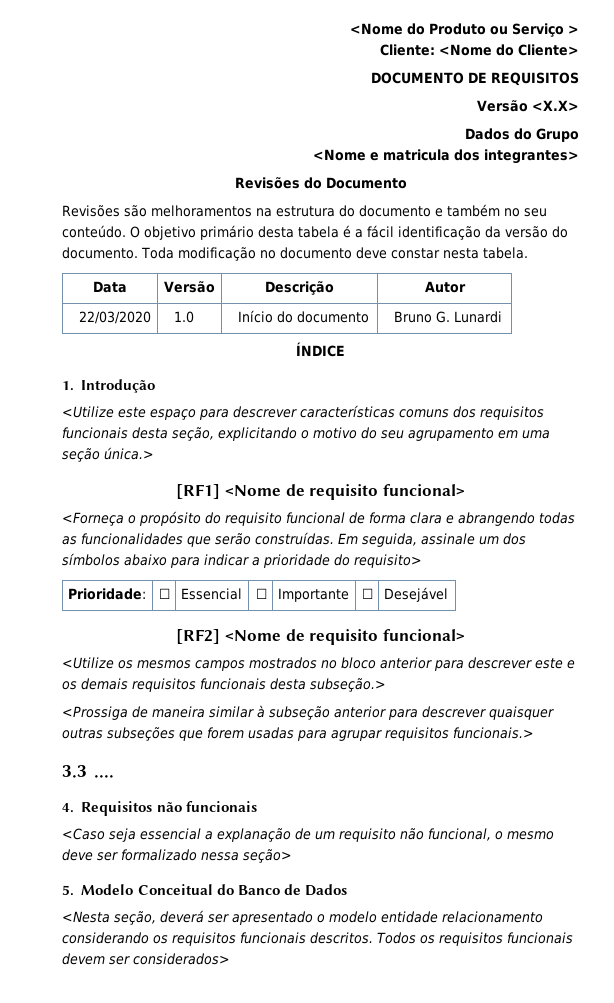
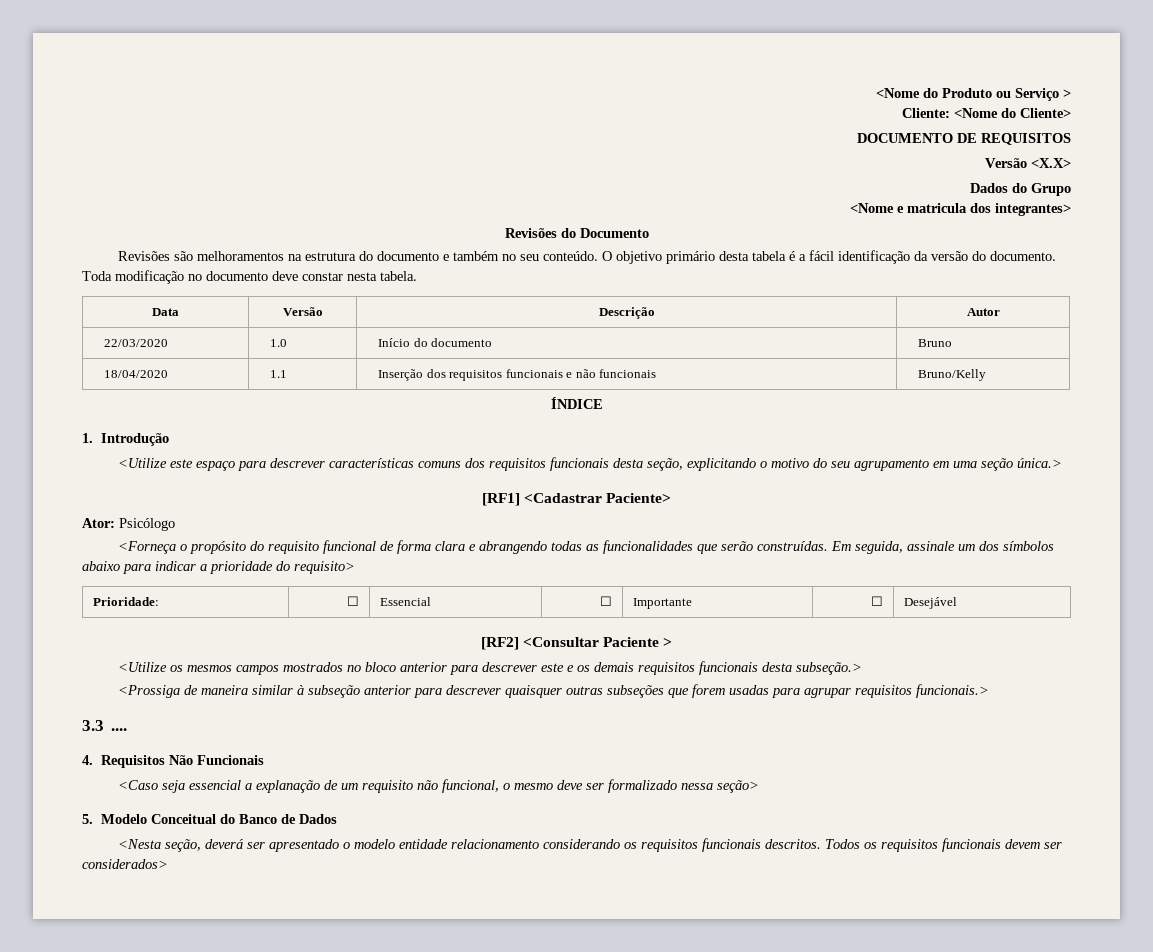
[436,311,503,323] G. Lunardi -> [104,370,169,378] [270,370,288,378] [378,369,657,381] [918,369,987,381] // 18/04/2020 | 1.1 | Inserção dos requisitos funcionais e não funcionais | Bruno/Kelly
[224,484,465,500] <Nome de requisito funcional> -> [524,493,672,503] [82,518,175,531] <Cadastrar Paciente> // Ator: Psicólogo
[224,629,465,645] <Nome de requisito funcional> -> [522,637,673,647] <Consultar Paciente >
[156,801,257,812] não funcionais -> [168,755,264,765] Não Funcionais

